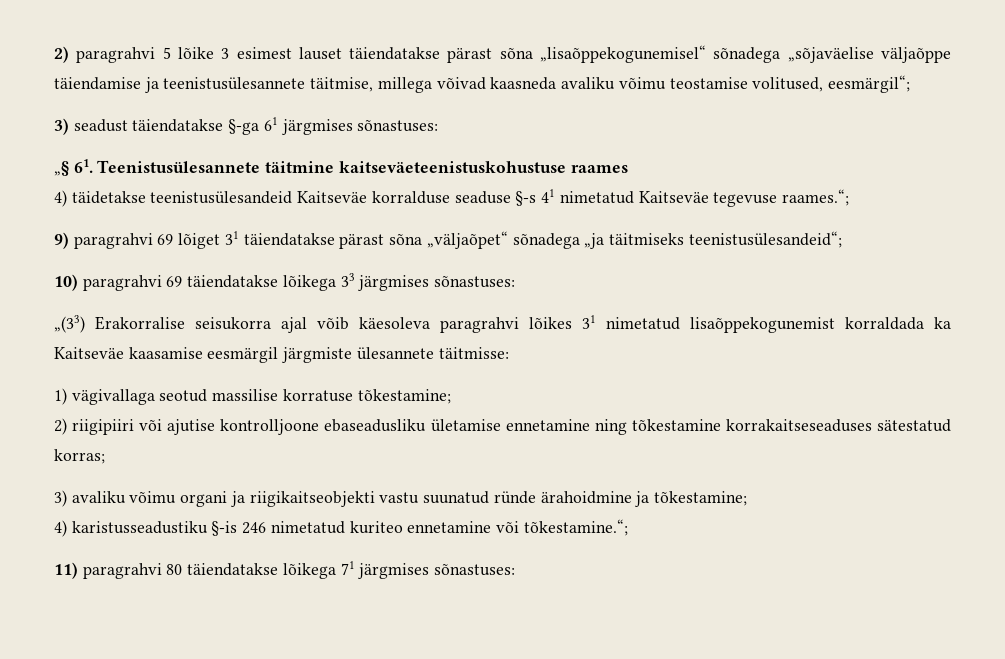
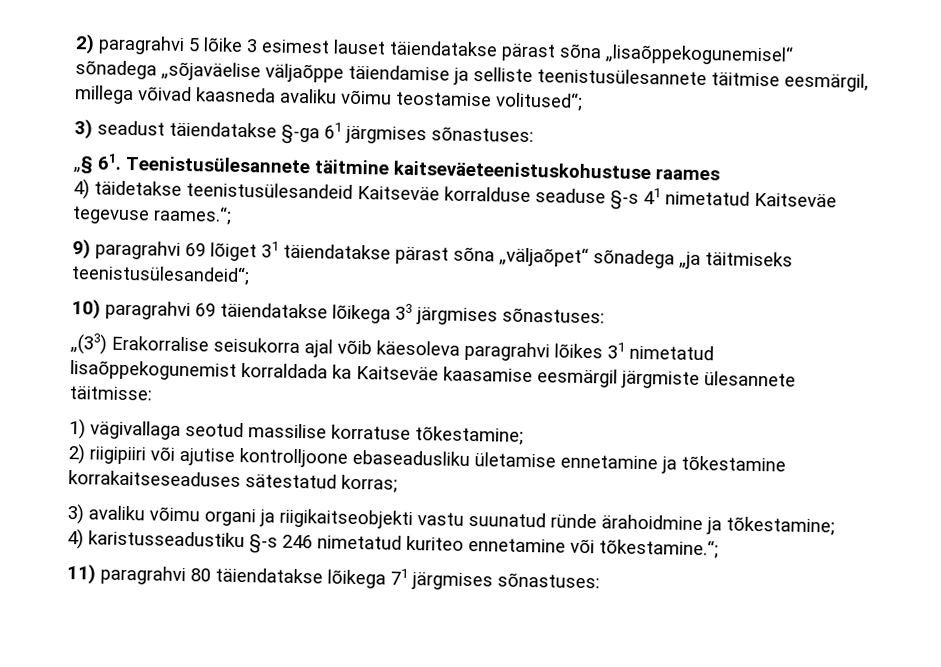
[163,77,374,92] teenistusülesannete täitmise, -> [473,67,869,92] selliste teenistusülesannete täitmise eesmärgil,
[752,75,910,93] volitused, eesmärgil“; -> [495,91,583,111] volitused“;
[594,419,627,435] ning -> [661,456,677,474] ja
[211,521,238,536] §-is -> [249,534,278,554] §-s

